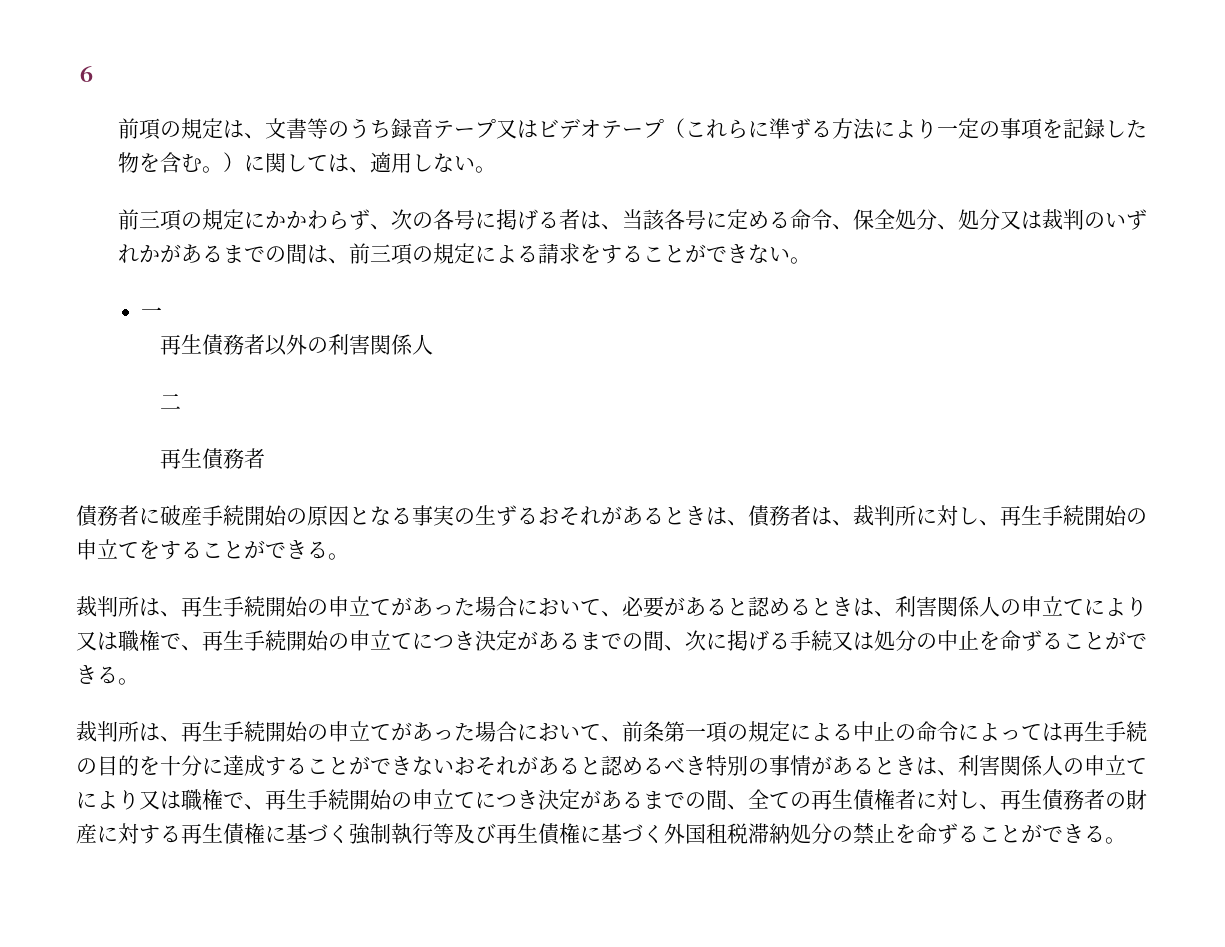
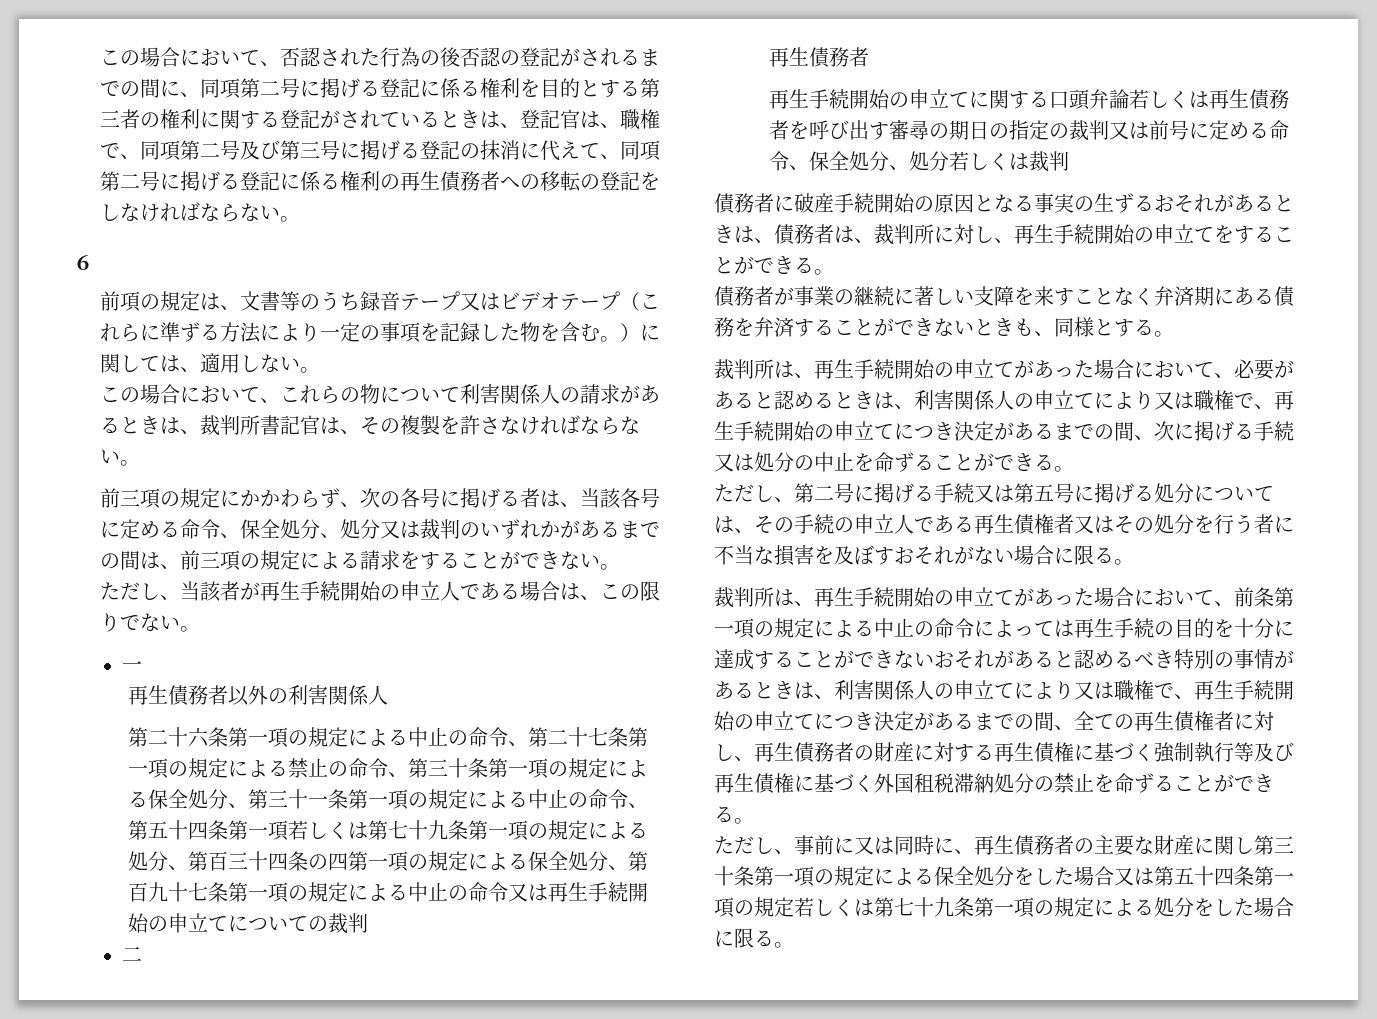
(76, 74) none -> [100,47,661,67] [100,78,661,99] [100,109,661,130] [100,140,661,161] [100,171,661,192] [100,202,301,222] この場合において、否認された行為の後否認の登記がされるまでの間に、同項第二号に掲げる登記に係る権利を目的とする第三者の権利に関する登記がされているときは、登記官は、職権で、同項第二号及び第三号に掲げる登記の抹消に代えて、同項第二号に掲げる登記に係る権利の再生債務者への移転の登記をしなければならない。 //
(496, 169) none -> [100,384,661,404] [100,415,641,436] [100,449,141,466] // この場合において、これらの物について利害関係人の請求があるときは、裁判所書記官は、その複製を許さなければならない。
(811, 260) none -> [100,581,661,602] [100,613,201,632] // ただし、当該者が再生手続開始の申立人である場合は、この限りでない。
[159,393,181,409] [159,448,265,470] 二 // 再生債務者 -> [127,727,648,748] [127,758,648,779] [127,789,648,810] [127,820,648,841] [127,851,648,872] [127,882,648,903] [127,913,368,934] [122,946,143,962] [768,47,869,68] [768,89,1289,110] [768,120,1289,141] [768,151,1069,172] 第二十六条第一項の規定による中止の命令、第二十七条第一項の規定による禁止の命令、第三十条第一項の規定による保全処分、第三十一条第一項の規定による中止の命令、第五十四条第一項若しくは第七十九条第一項の規定による処分、第百三十四条の四第一項の規定による保全処分、第百九十七条第一項の規定による中止の命令又は再生手続開始の申立てについての裁判 // 二 // 再生債務者 // 再生手続開始の申立てに関する口頭弁論若しくは再生債務者を呼び出す審尋の期日の指定の裁判又は前号に定める命令、保全処分、処分若しくは裁判
(349, 556) none -> [714,286,1296,307] [714,317,1174,337] // 債務者が事業の継続に著しい支障を来すことなく弁済期にある債務を弁済することができないときも、同様とする。
(139, 681) none -> [714,483,1274,503] [714,514,1294,535] [714,545,1134,566] // ただし、第二号に掲げる手続又は第五号に掲げる処分については、その手続の申立人である再生債権者又はその処分を行う者に不当な損害を及ぼすおそれがない場合に限る。
(1126, 840) none -> [714,835,1294,856] [714,866,1294,887] [714,897,1294,918] [714,928,794,948] // ただし、事前に又は同時に、再生債務者の主要な財産に関し第三十条第一項の規定による保全処分をした場合又は第五十四条第一項の規定若しくは第七十九条第一項の規定による処分をした場合に限る。

